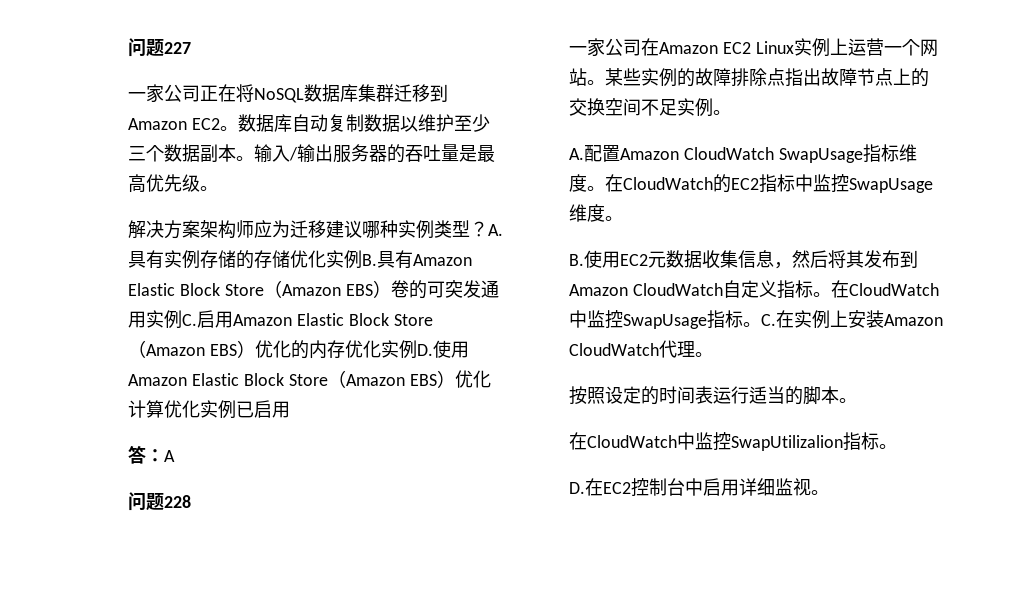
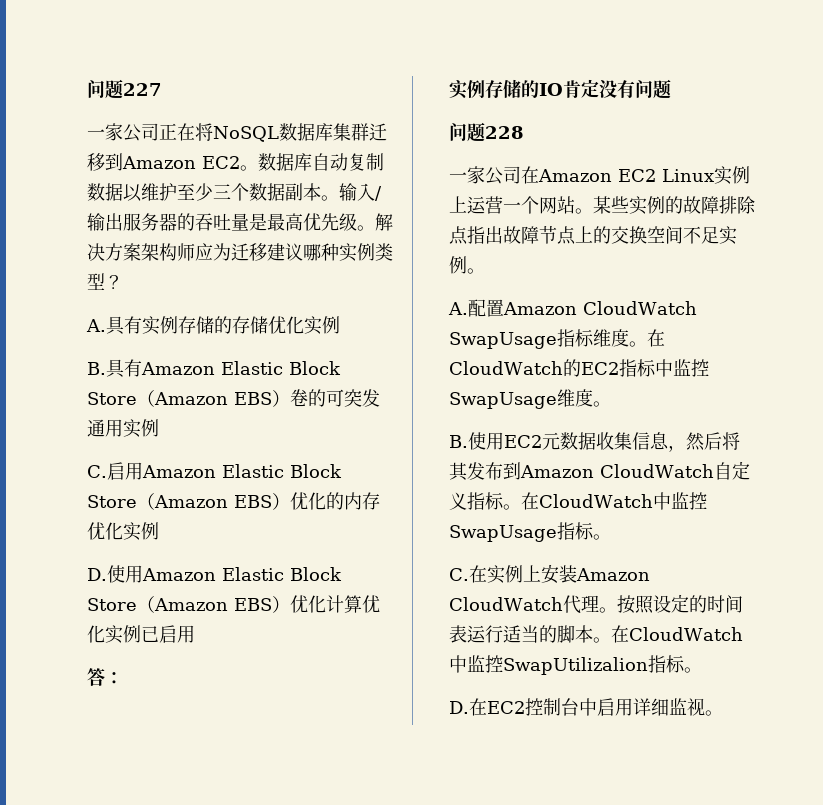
(219, 188) // -> (376, 228) none
(489, 229) none -> (124, 282) //
(363, 259) none -> (341, 325) //
(183, 319) none -> (160, 428) //
(418, 349) none -> (160, 531) //
[164,450,176,462] A -> [449,79,672,99] // 实例存储的IO肯定没有问题
(762, 324) none -> (612, 537) //
(714, 354) // -> (618, 610) none
(858, 400) // -> (612, 640) none

